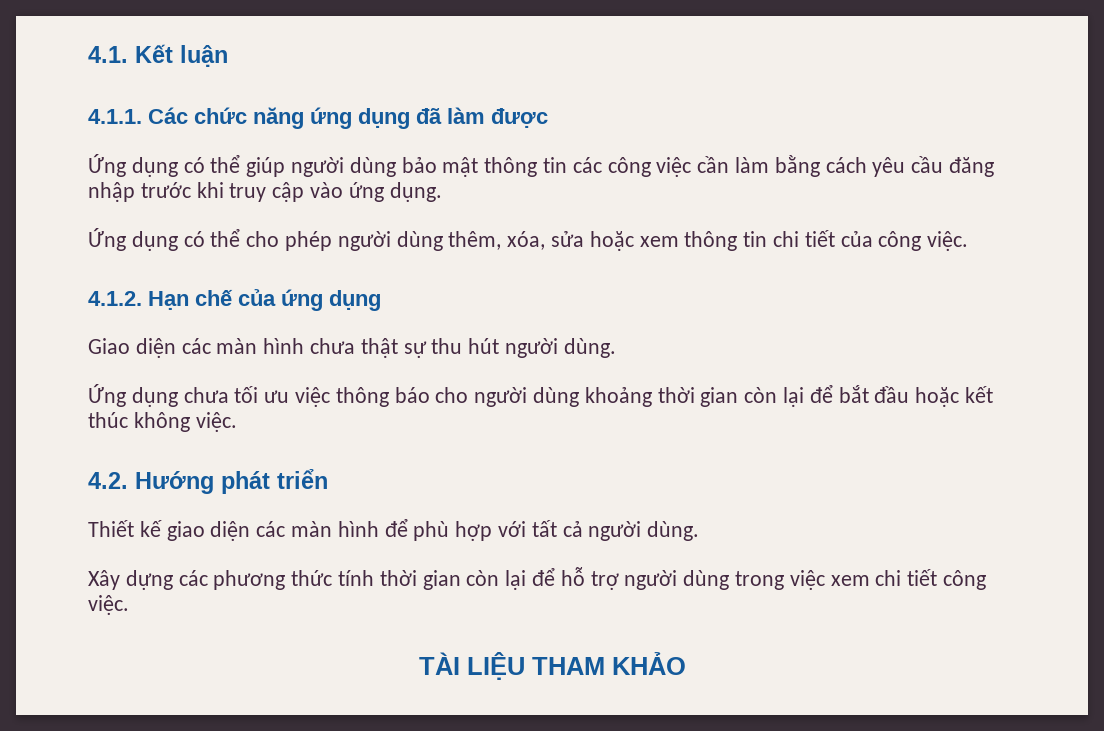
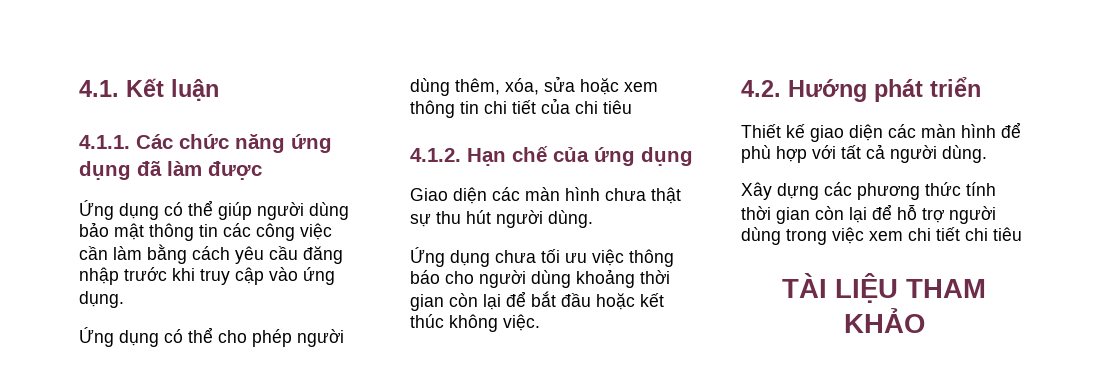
[878,231,969,251] công việc. -> [575,100,632,114] chi tiêu
[943,570,987,590] [88,595,129,615] công việc. -> [965,227,1022,241] chi tiêu

